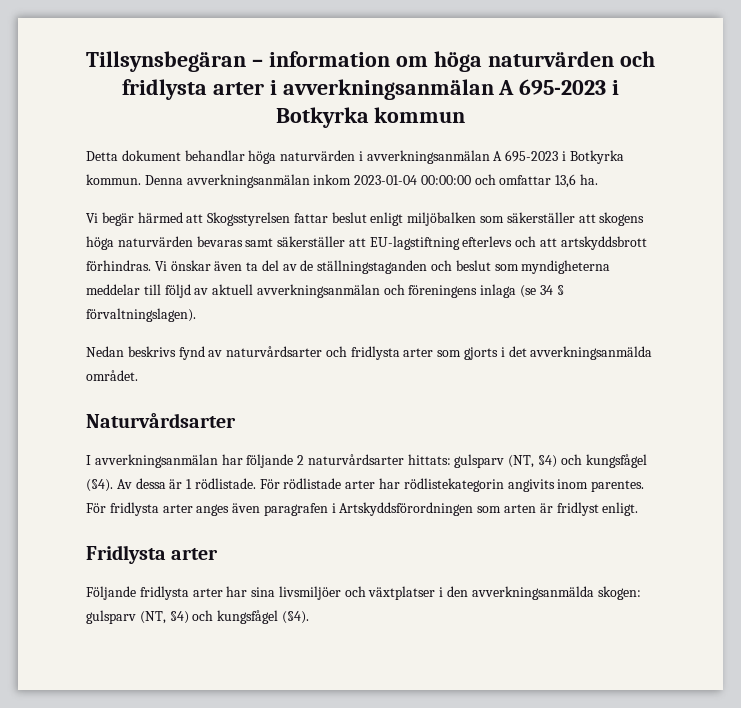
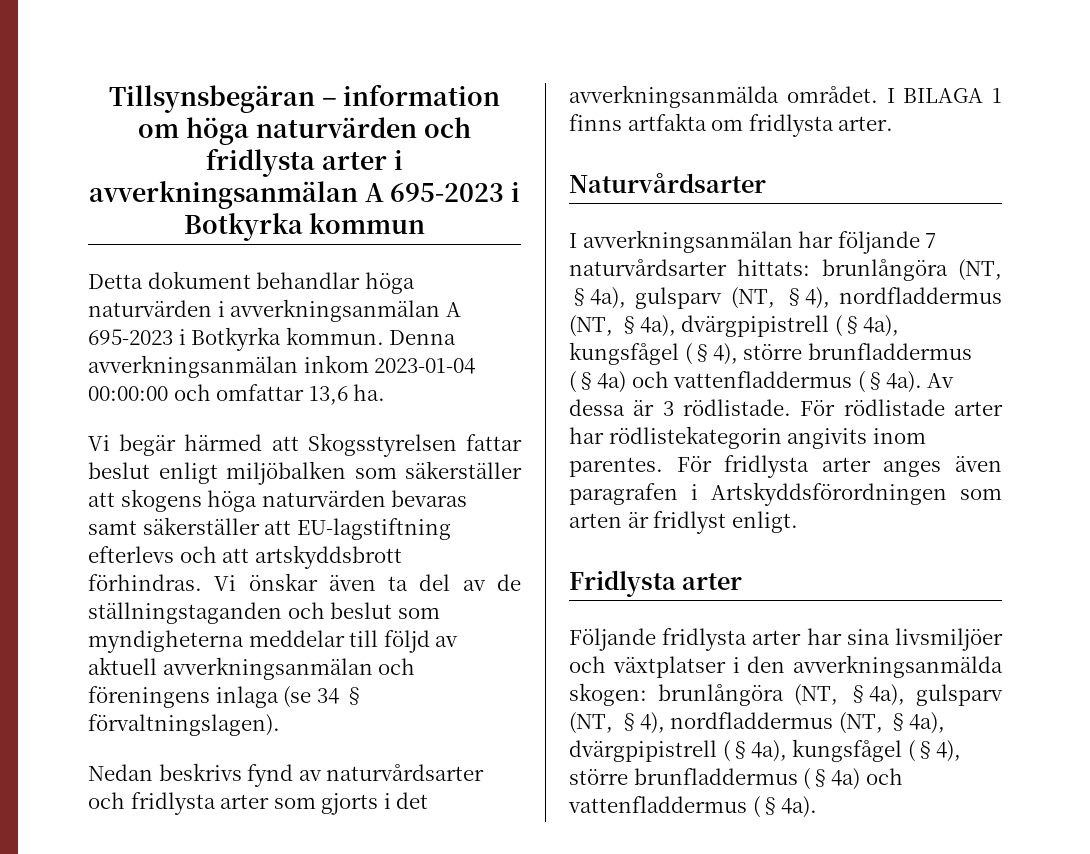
(138, 375) none -> [886,88,1002,103] [569,113,894,137] I BILAGA 1 finns artfakta om fridlysta arter.
[297,455,305,465] 2 -> [925,233,937,248] 7
[454,454,647,468] [86,479,113,492] gulsparv (NT, §4) och kungsfågel (§4). -> [821,259,1002,281] [569,287,1002,309] [569,315,899,337] [569,342,972,365] [569,371,922,393] brunlångöra (NT, §4a), gulsparv (NT, §4), nordfladdermus (NT, §4a), dvärgpipistrell (§4a), kungsfågel (§4), större brunfladdermus (§4a) och vattenfladdermus (§4a).
[186,479,193,489] 1 -> [662,401,674,416] 3
[86,610,309,624] gulsparv (NT, §4) och kungsfågel (§4). -> [657,684,1003,706] [569,712,946,734] [569,739,961,762] [569,768,903,790] [568,796,817,818] brunlångöra (NT, §4a), gulsparv (NT, §4), nordfladdermus (NT, §4a), dvärgpipistrell (§4a), kungsfågel (§4), större brunfladdermus (§4a) och vattenfladdermus (§4a).

